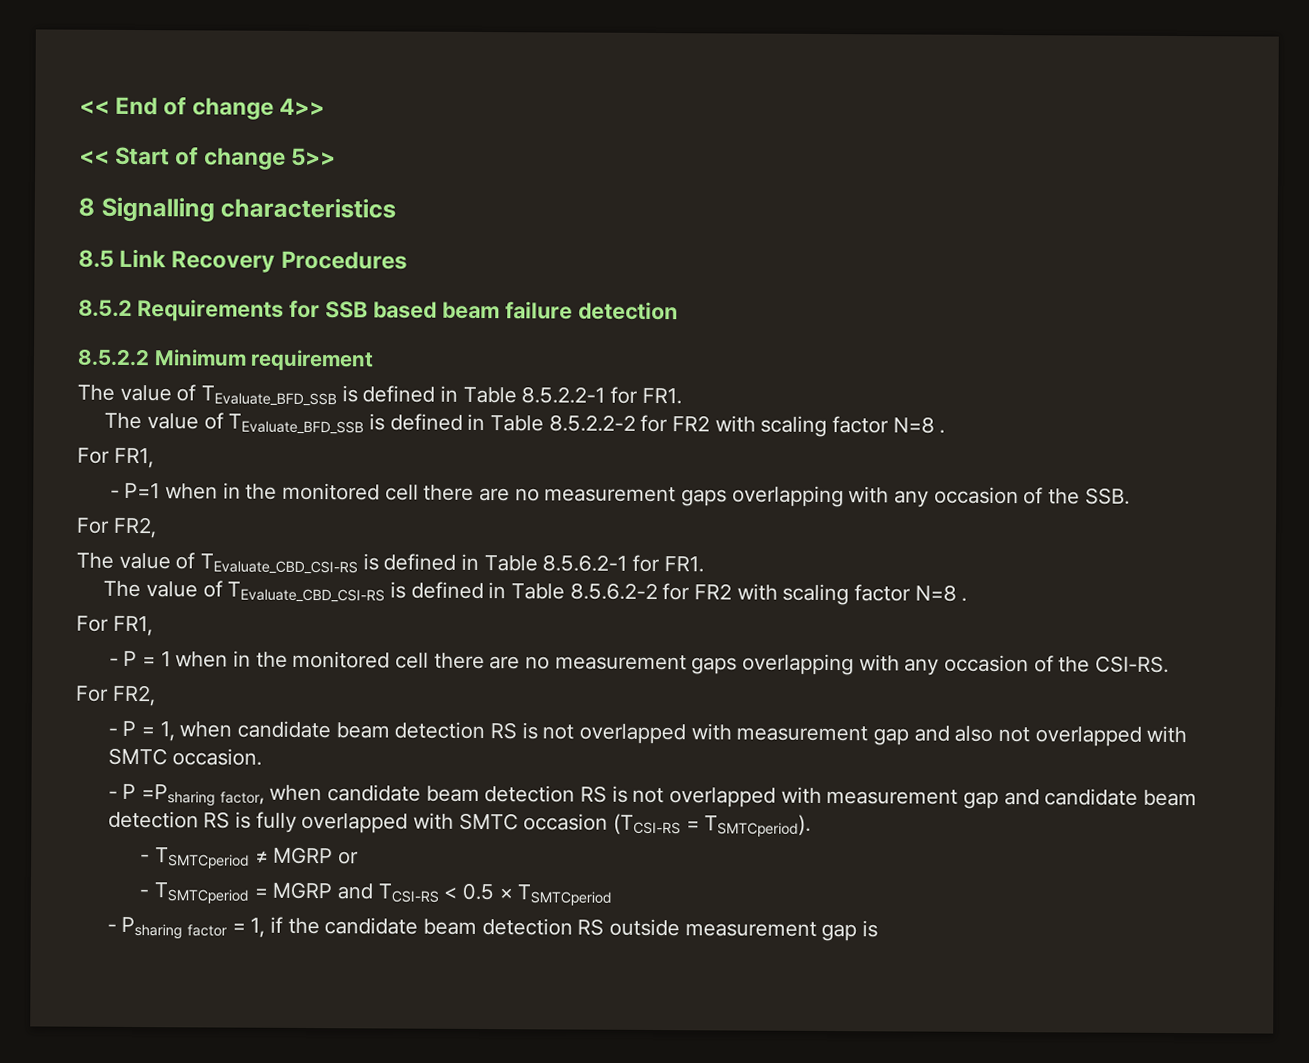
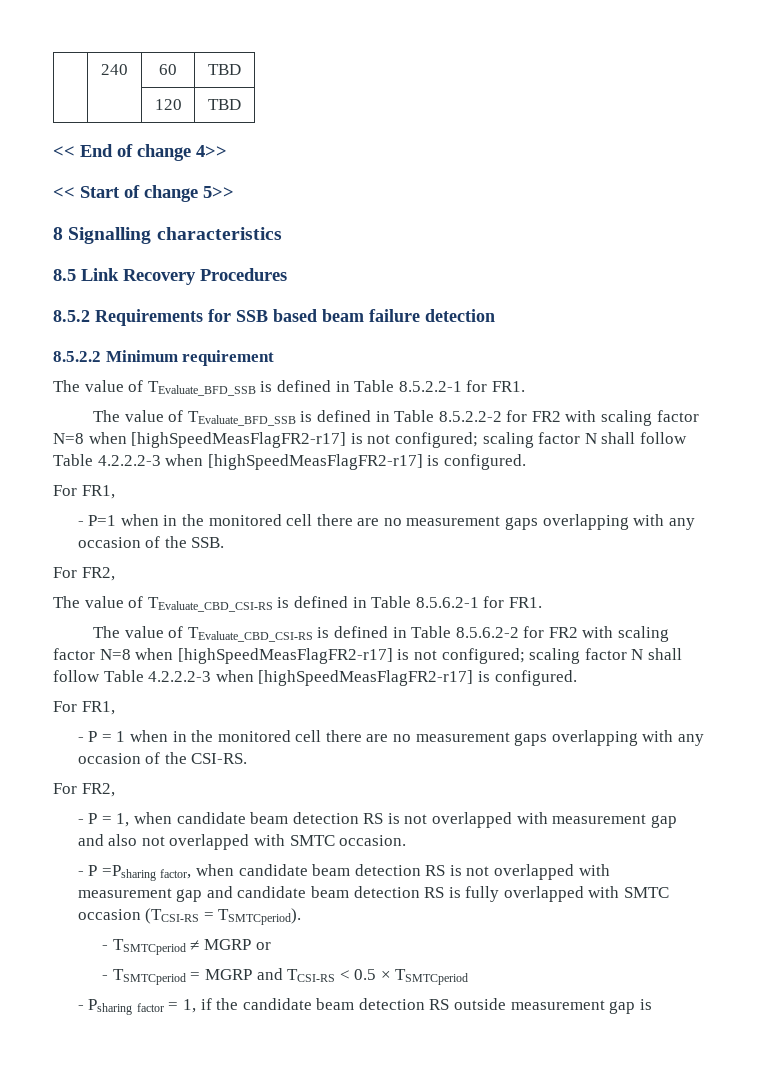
(79, 107) none -> [101,64,128,75] [159,64,177,75] [208,64,241,75] [154,99,182,110] [208,99,241,110] | 240 | 60 | TBD // | | 120 | TBD //
[939,429,946,434] . -> [88,432,687,448] [53,454,526,470] when [highSpeedMeasFlagFR2-r17] is not configured; scaling factor N shall follow Table 4.2.2.2-3 when [highSpeedMeasFlagFR2-r17] is configured.
[961,597,968,602] . -> [135,648,682,664] [53,670,577,686] when [highSpeedMeasFlagFR2-r17] is not configured; scaling factor N shall follow Table 4.2.2.2-3 when [highSpeedMeasFlagFR2-r17] is configured.

